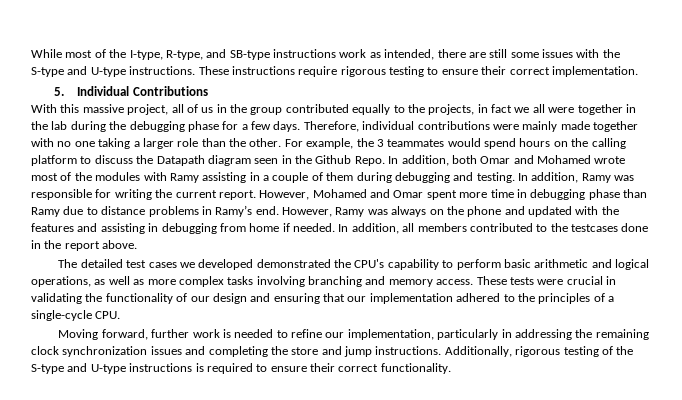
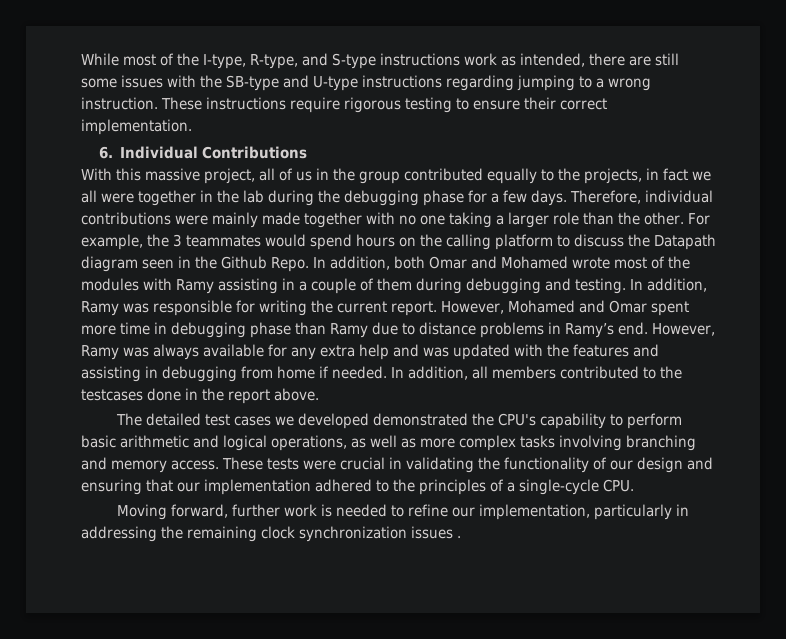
[229,50,270,60] SB-type -> [332,53,376,69] S-type
[31,66,196,77] S-type and U-type instructions. -> [226,75,651,91] [81,97,158,110] SB-type and U-type instructions regarding jumping to a wrong instruction.
[54,87,65,96] 5. -> [99,146,114,159] 6.
[429,206,525,217] on the phone and -> [203,344,449,360] available for any extra help and was
[185,346,634,357] [31,363,451,374] and completing the store and jump instructions. Additionally, rigorous testing of the S-type and U-type instructions is required to ensure their correct functionality. -> [457,536,461,538] .

